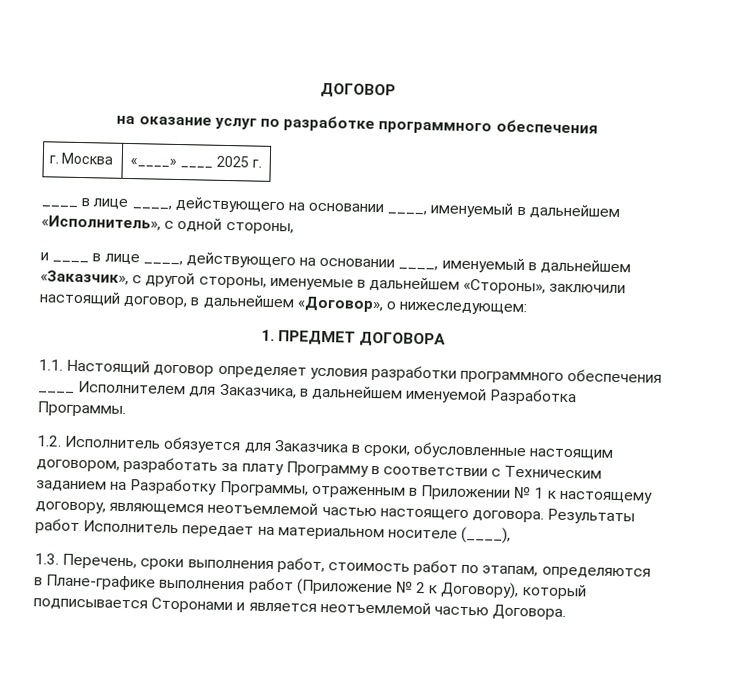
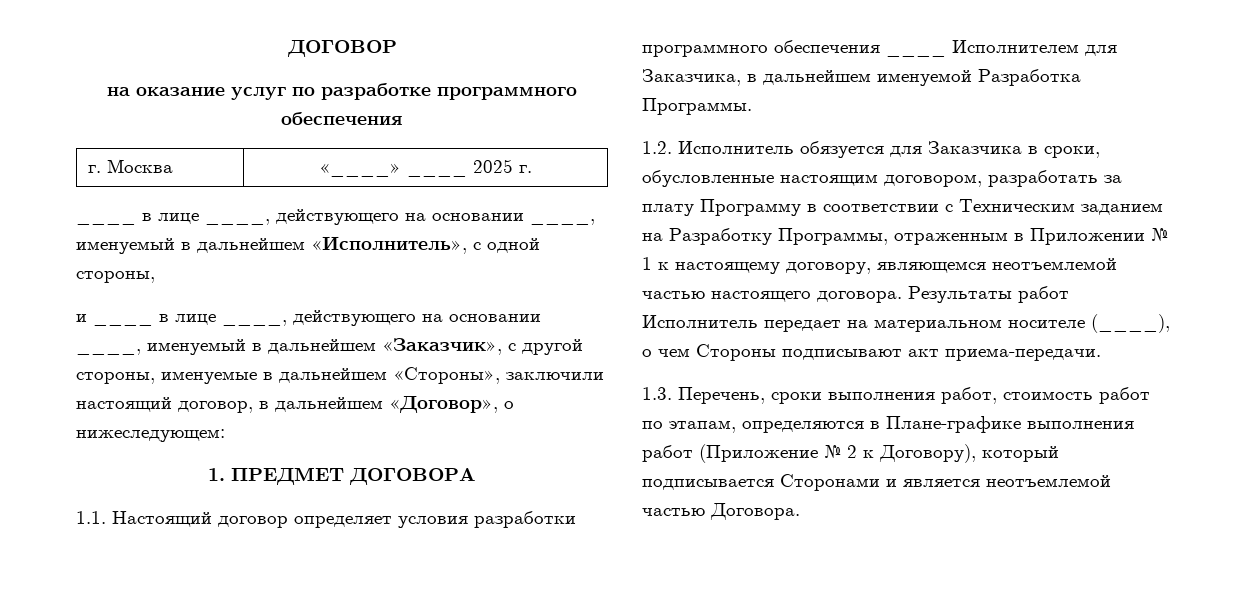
(512, 535) none -> [642,344,1101,361] о чем Стороны подписывают акт приема-передачи.

